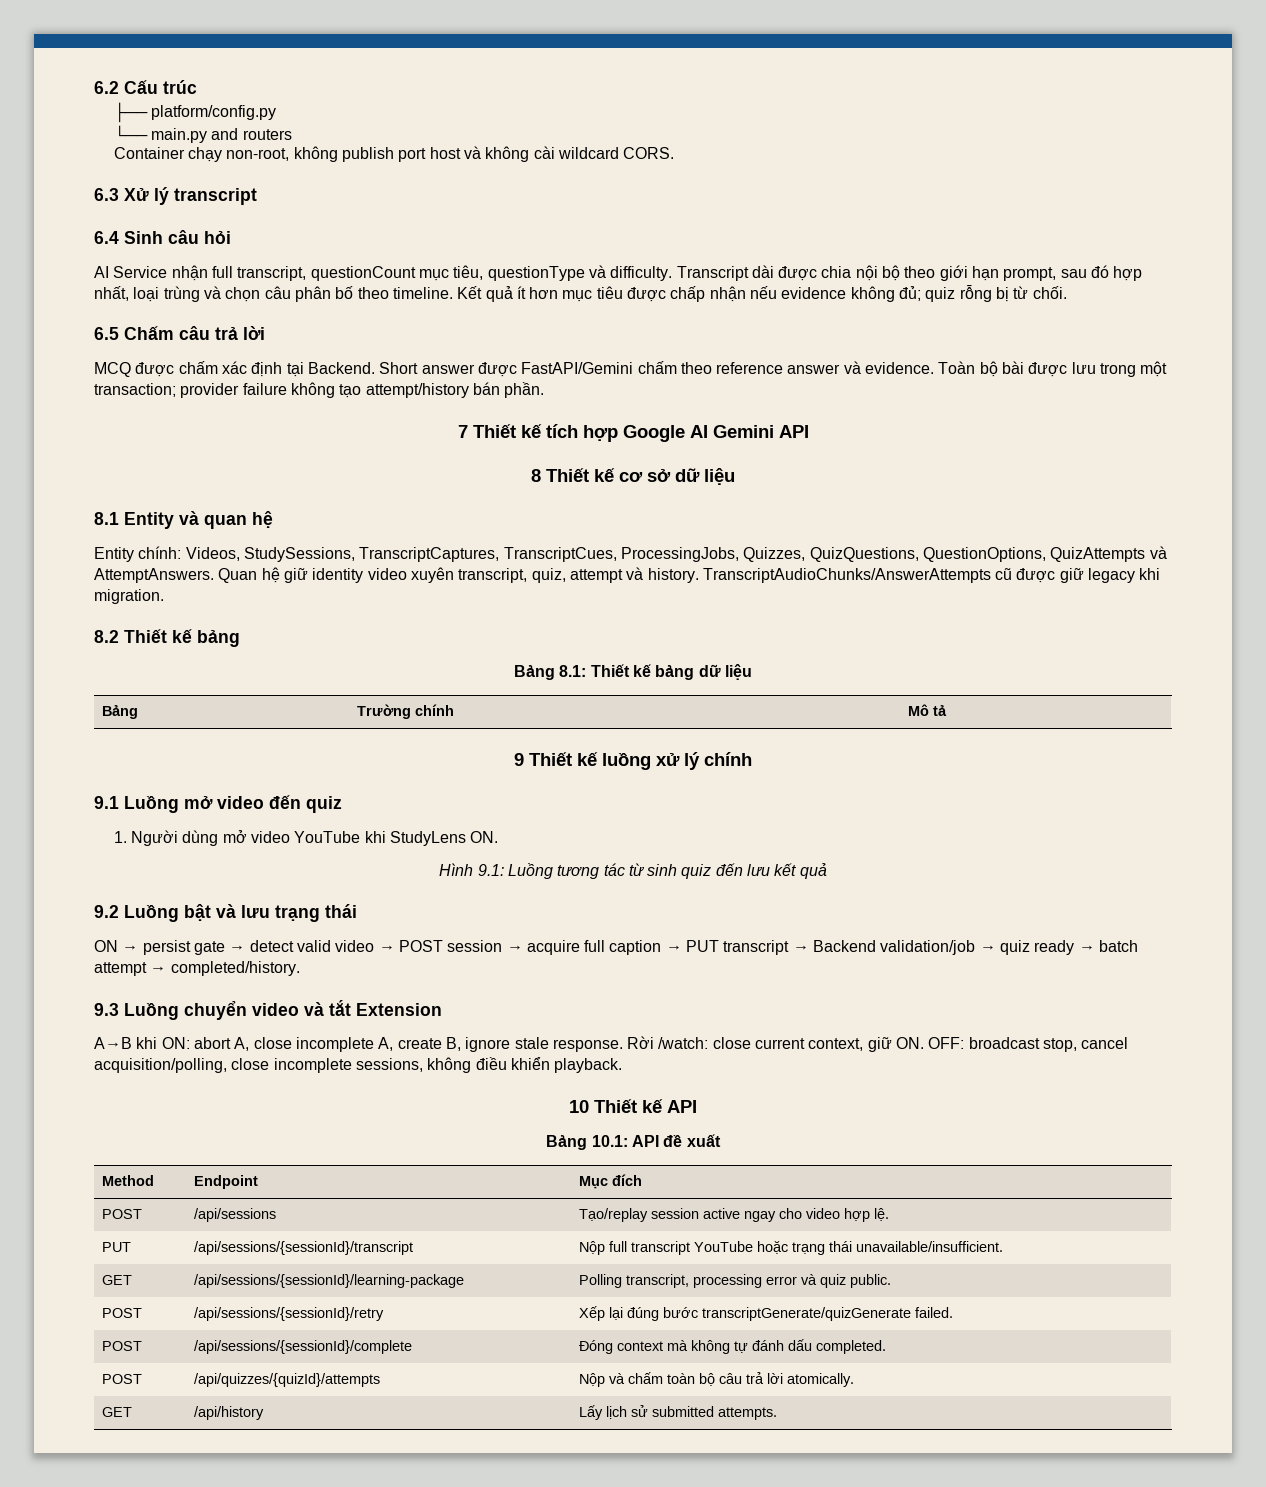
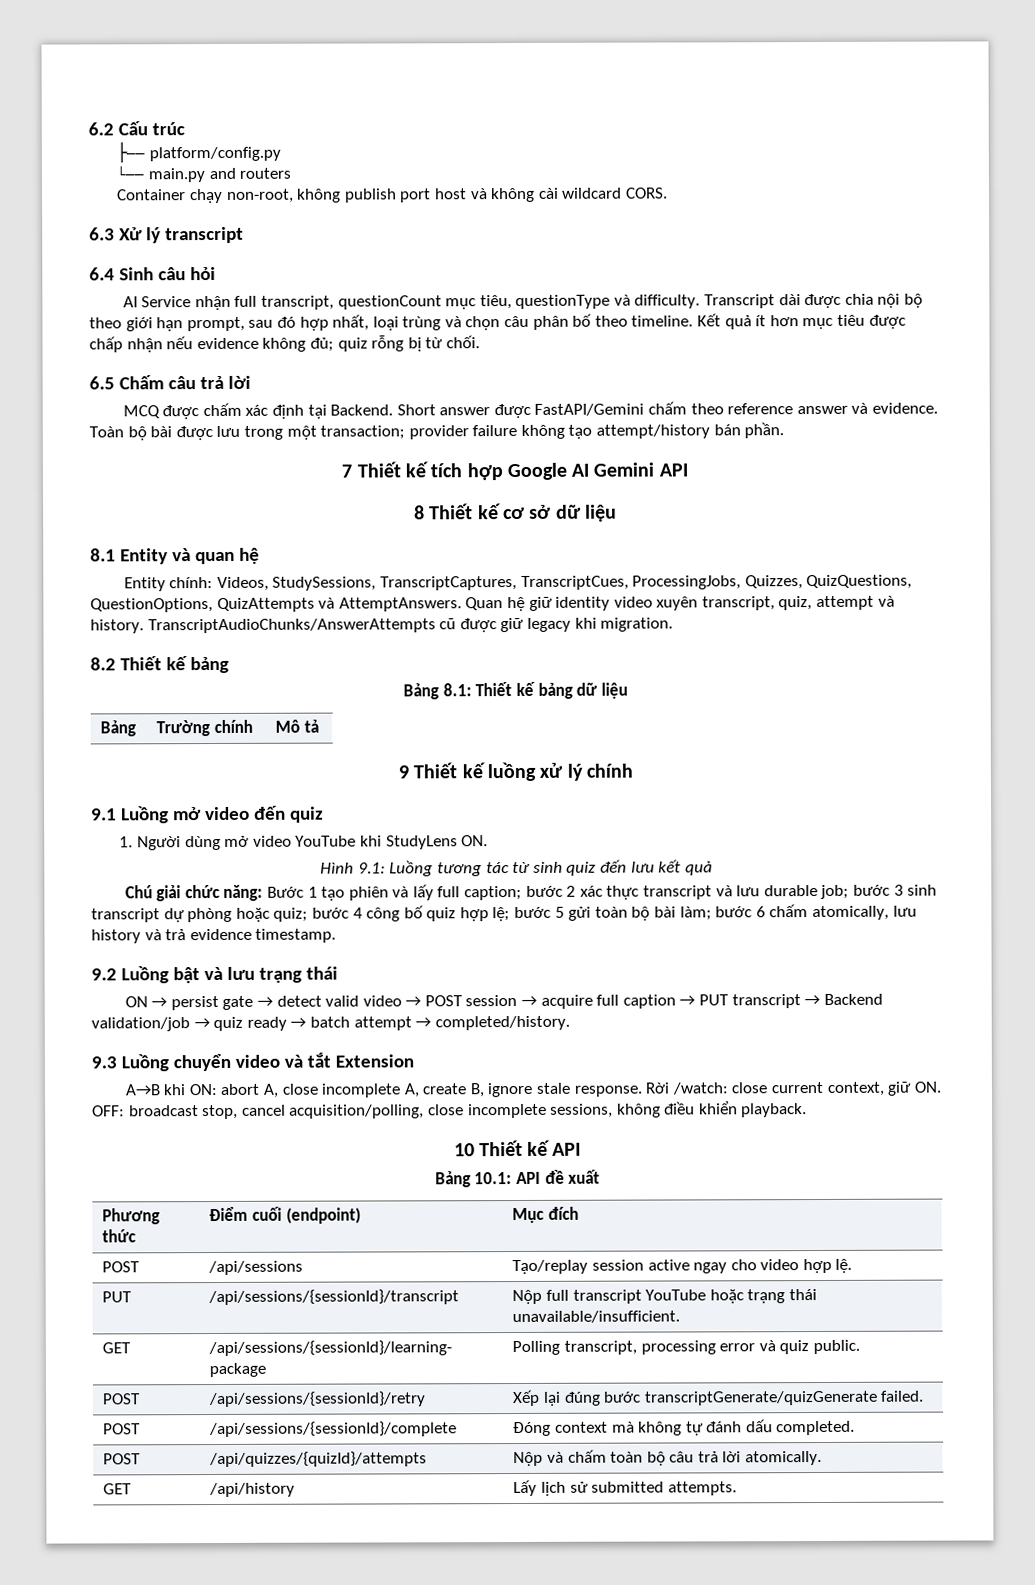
(827, 871) none -> [124,884,938,902] [91,904,917,923] [91,928,337,944] // Chú giải chức năng: Bước 1 tạo phiên và lấy full caption; bước 2 xác thực transcript và lưu durable job; bước 3 sinh transcript dự phòng hoặc quiz; bước 4 công bố quiz hợp lệ; bước 5 gửi toàn bộ bài làm; bước 6 chấm atomically, lưu history và trả evidence timestamp.
[102,1175,155,1186] [194,1175,259,1189] Method | Endpoint -> [102,1208,161,1225] [102,1229,137,1243] [209,1206,361,1224] Phương thức | Điểm cuối (endpoint)

